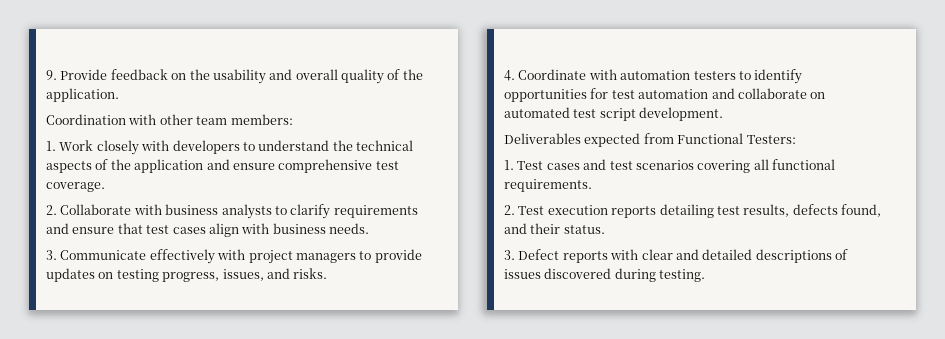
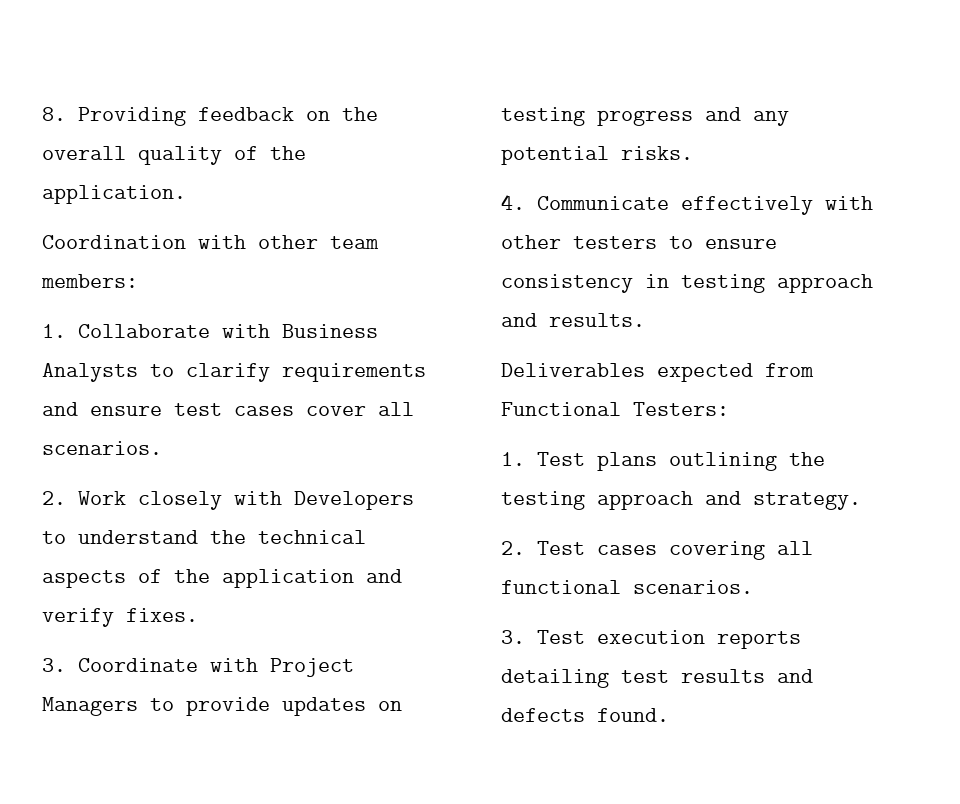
[46,69,108,80] 9. Provide -> [42,107,186,126] 8. Providing
[212,69,293,84] usability and -> (378, 114) none
(56, 146) none -> [78,324,378,338] [42,363,426,382] [42,402,414,416] [42,441,162,455] [42,491,66,505] Collaborate with Business Analysts to clarify requirements and ensure test cases cover all scenarios. // 2.
[172,140,240,154] developers -> [294,491,414,510] Developers
[232,159,399,173] [46,182,105,192] [46,204,418,219] [46,223,369,237] [46,249,356,264] ensure comprehensive test coverage. // 2. Collaborate with business analysts to clarify requirements and ensure that test cases align with business needs. // 3. Communicate effectively with project managers -> [42,608,198,627] [42,658,354,677] [42,697,138,716] verify fixes. // 3. Coordinate with Project Managers
[162,268,328,282] [504,69,803,84] [504,88,826,102] [504,107,724,121] progress, issues, and risks. // 4. Coordinate with automation testers to identify opportunities for test automation and collaborate on automated test script development. -> [597,107,789,126] [501,146,693,165] [501,194,873,215] [501,235,777,249] [501,274,873,293] [501,313,645,327] progress and any potential risks. // 4. Communicate effectively with other testers to ensure consistency in testing approach and results.
[546,159,694,170] cases and test scenarios -> [597,452,825,471] [501,491,861,510] [501,541,657,555] plans outlining the testing approach and strategy. // 2. Test cases
[504,179,592,192] [504,205,515,215] requirements. // 2. -> [633,580,753,594] [501,630,525,644] scenarios. // 3.
[743,204,881,217] [504,223,605,234] [504,249,848,263] [504,268,706,282] results, defects found, and their status. // 3. Defect reports with clear and detailed descriptions of issues discovered during testing. -> [681,669,813,683] [501,708,669,722] results and defects found.

